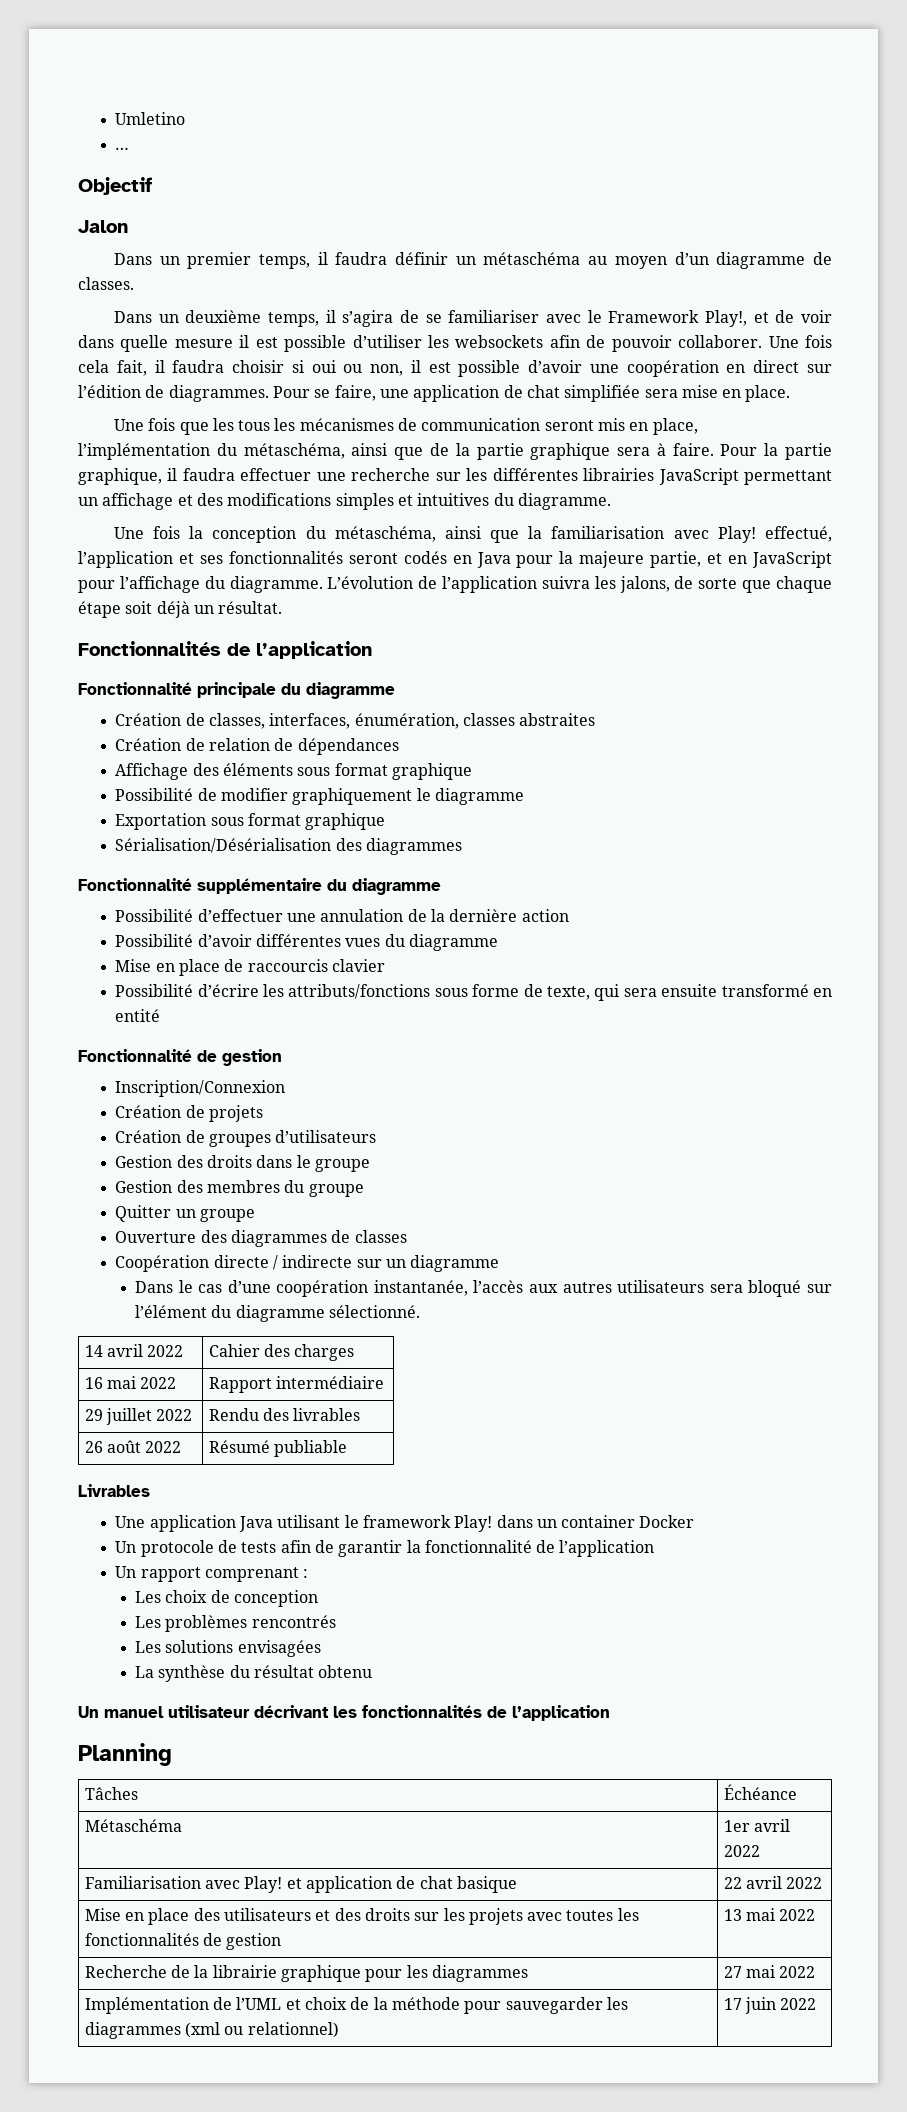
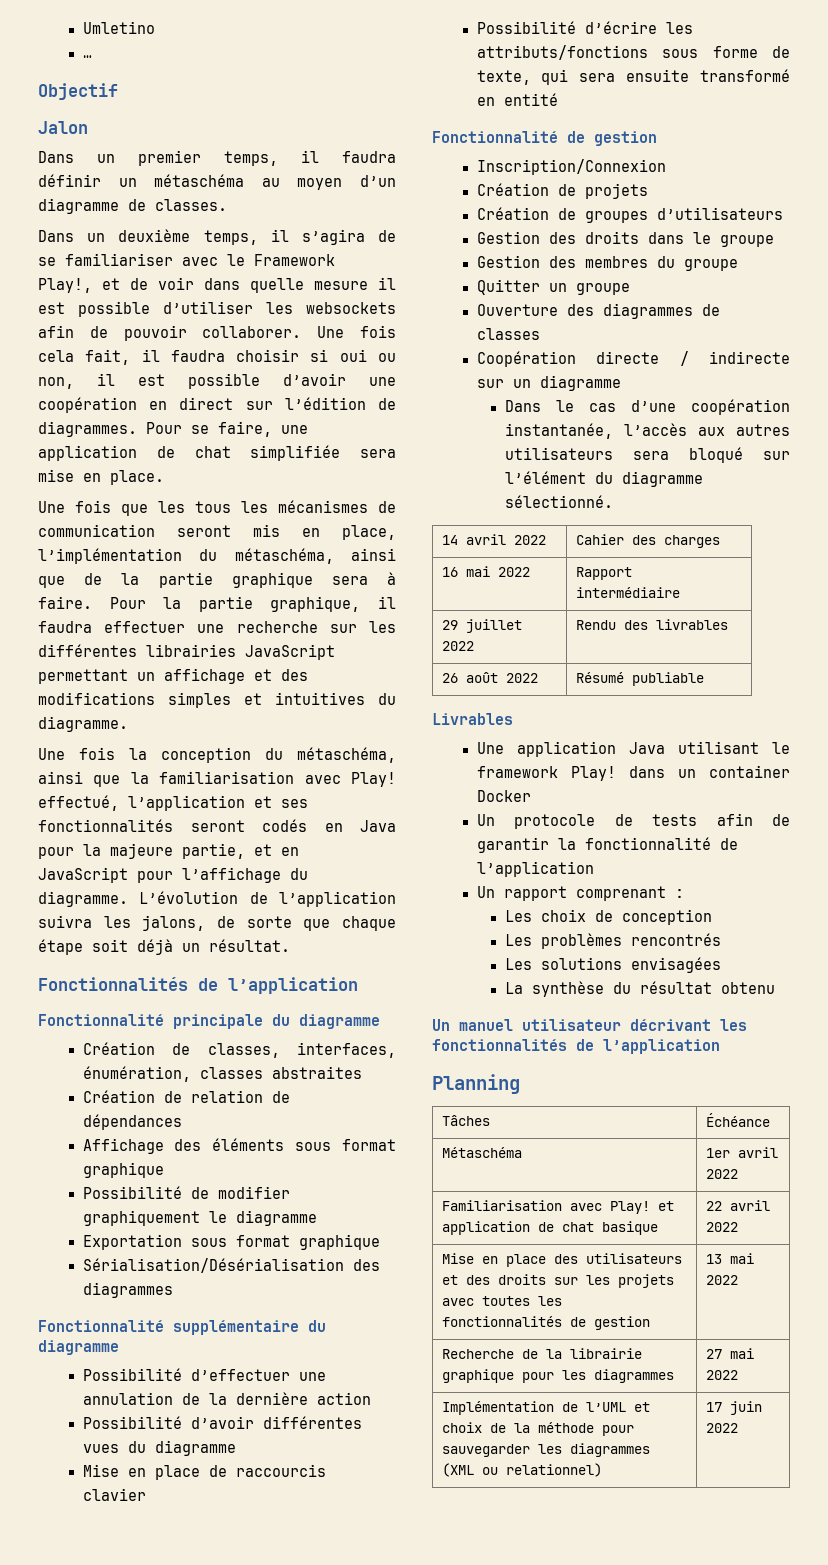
[184,2022,220,2038] (xml -> [441,1463,474,1477] (XML

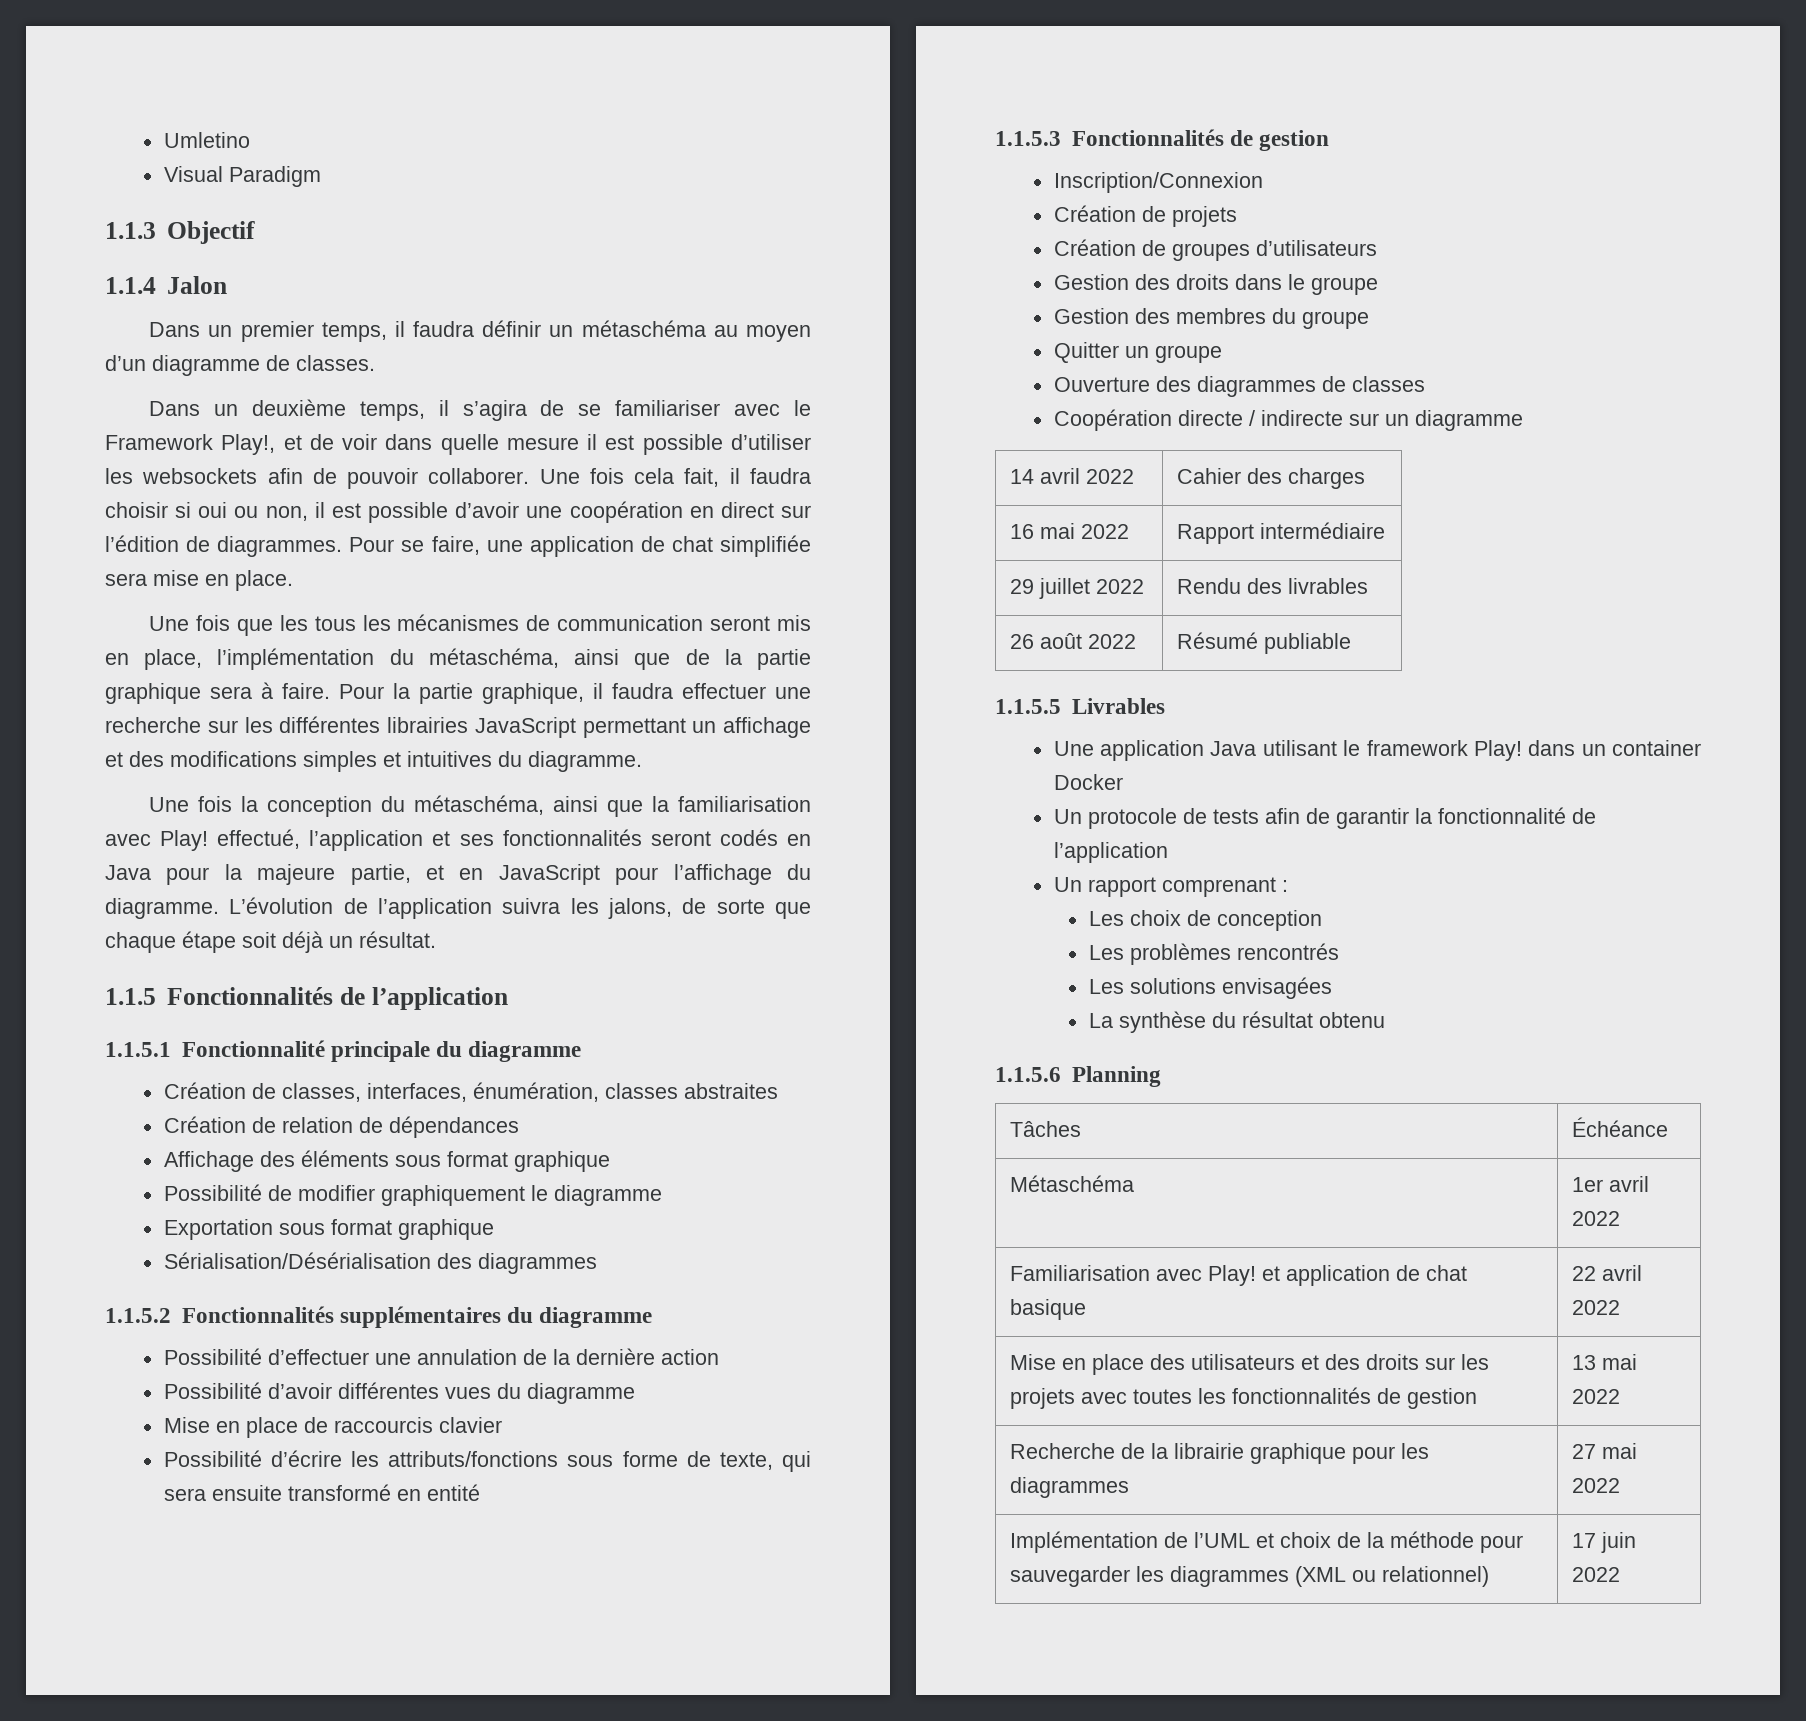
[82,55,92,58] … // -> [163,166,321,187] [105,222,156,239] Visual Paradigm // 1.1.3
(118, 91) none -> [105,277,156,294] 1.1.4
(290, 945) none -> [105,988,156,1005] 1.1.5
(358, 985) none -> [105,1042,171,1057] 1.1.5.1
[38,1320,299,1335] Fonctionnalité supplémentaire -> [105,1306,501,1328] 1.1.5.2 Fonctionnalités supplémentaires
[432,131,558,143] Fonctionnalité -> [995,129,1224,146] 1.1.5.3 Fonctionnalités
[504,399,790,415] [504,423,790,439] [504,447,790,463] [504,471,703,487] [504,495,613,508] // Dans le cas d’une coopération instantanée, l’accès aux autres utilisateurs sera bloqué sur l’élément du diagramme sélectionné. -> (1523, 420) none
(704, 679) none -> [995,699,1061,714] 1.1.5.5
[432,1019,747,1031] [432,1039,720,1054] Un manuel utilisateur décrivant les fonctionnalités de l’application // -> [995,1067,1061,1082] 1.1.5.6

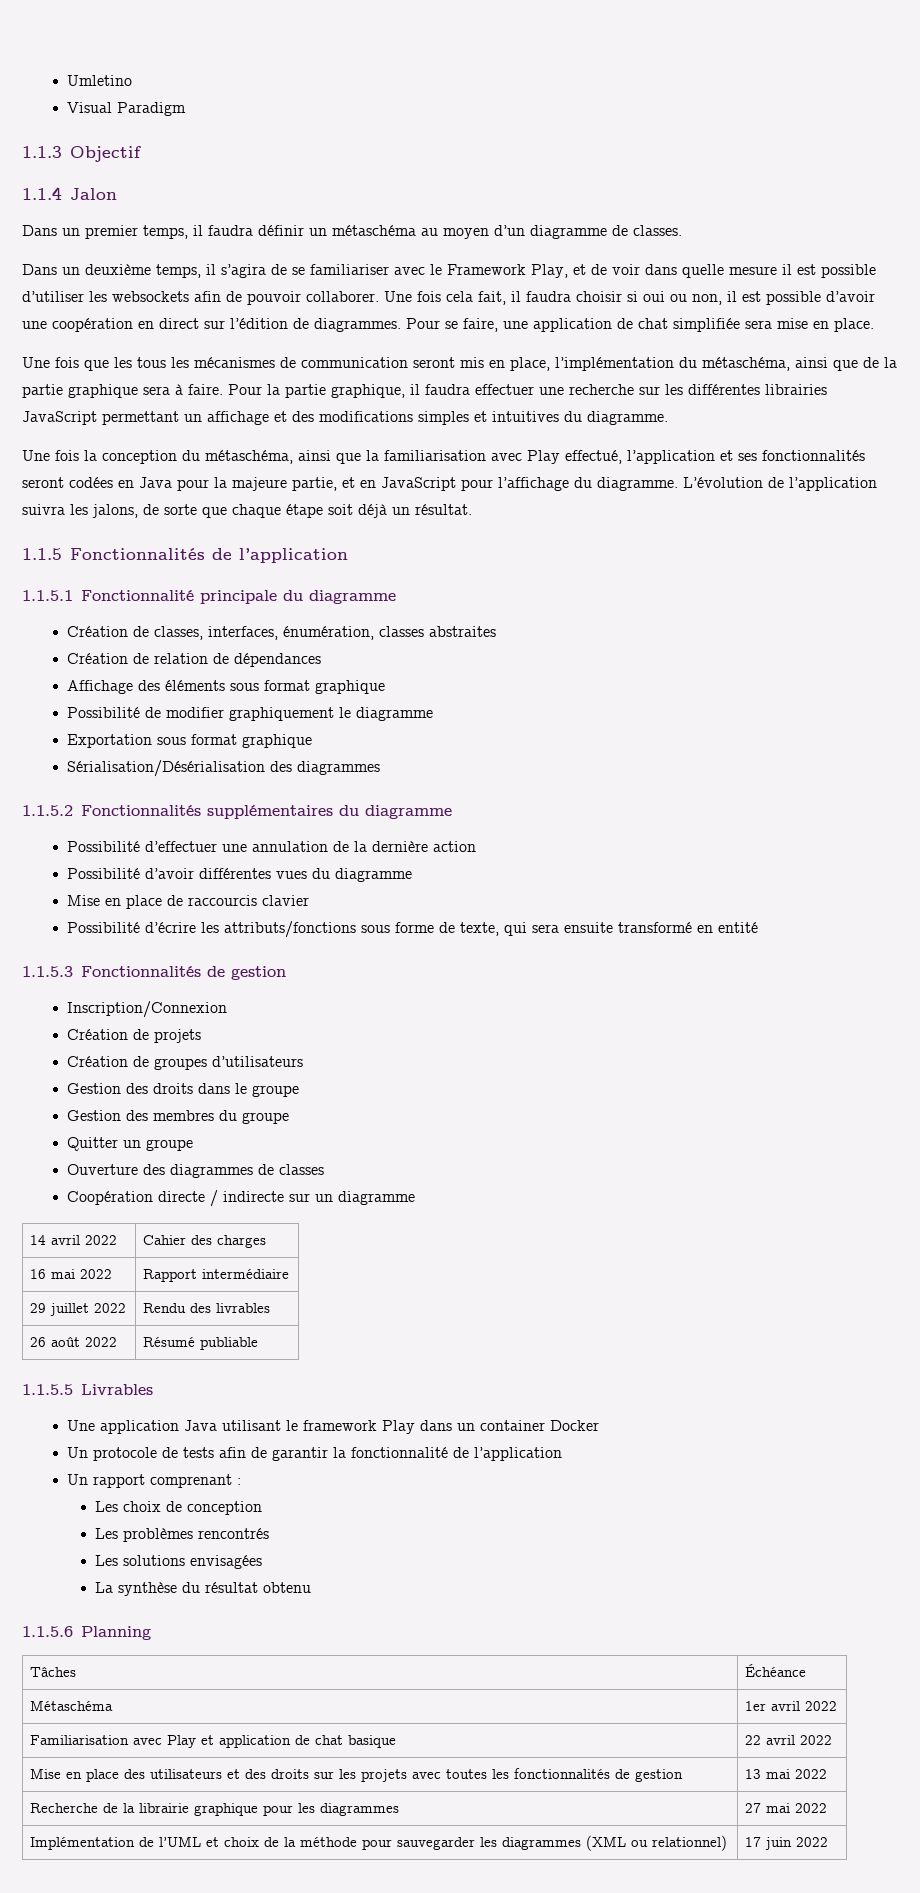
[221,434,276,455] Play!, -> [531,264,568,278] Play,
[160,830,209,851] Play! -> [527,450,560,464] Play
[719,829,778,846] codés -> [69,477,113,488] codées
[1473,740,1522,761] Play! -> [382,1420,416,1434] Play
[1207,1265,1256,1286] Play! -> [167,1735,197,1748] Play

